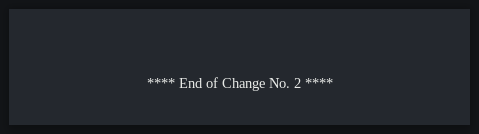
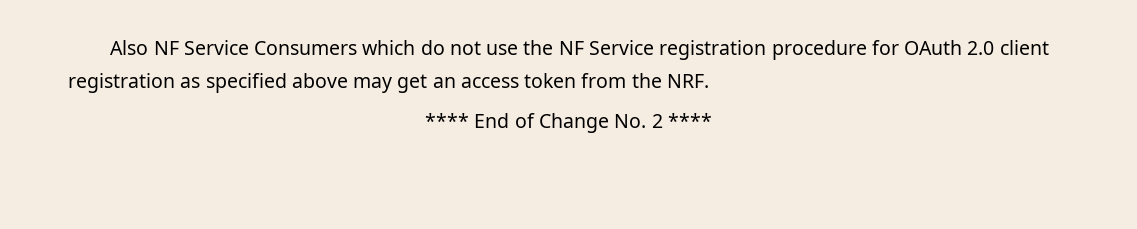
(146, 83) none -> [110,40,1049,60] [68,73,709,93] Also NF Service Consumers which do not use the NF Service registration procedure for OAuth 2.0 client registration as specified above may get an access token from the NRF. //

